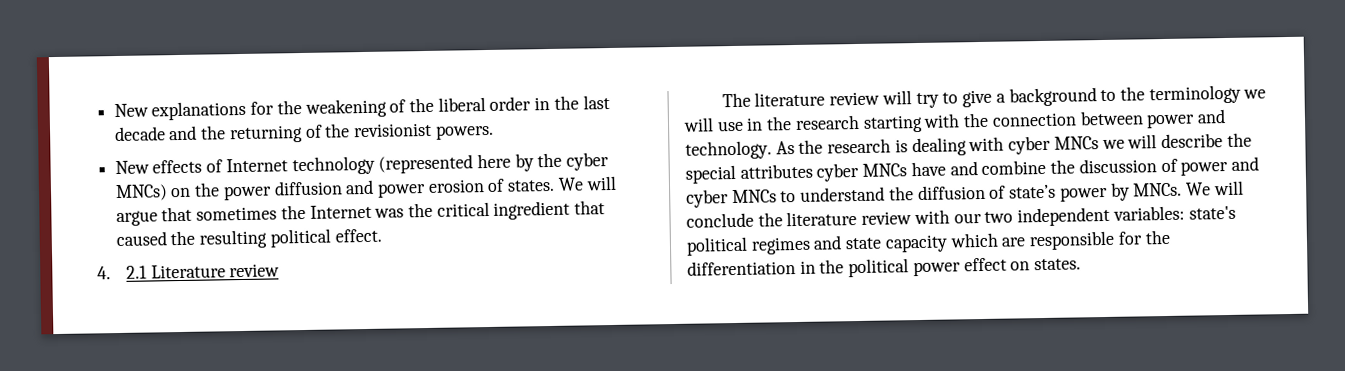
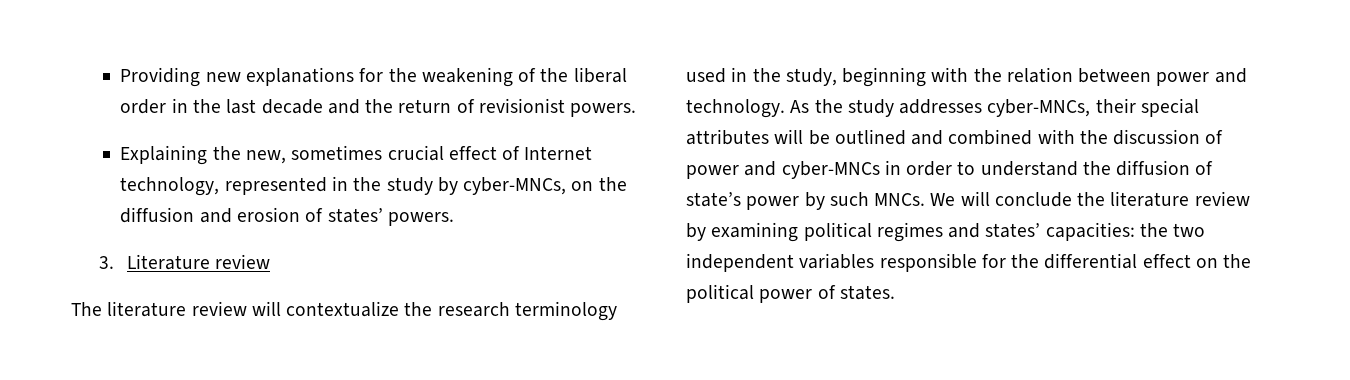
[113,103,149,118] New -> [120,67,241,87] Providing new
[228,123,351,144] returning of the -> [398,99,475,113] return of
[114,152,610,176] [114,182,272,202] New effects of Internet technology (represented here by the cyber MNCs) on the power -> [120,145,593,165] [120,176,627,196] Explaining the new, sometimes crucial effect of Internet technology, represented in the study by cyber-MNCs, on the
[376,183,426,198] power -> (232, 215) none
[507,175,617,192] [115,200,606,227] [115,228,382,249] [97,265,147,280] states. We will argue that sometimes the Internet was the critical ingredient that caused the resulting political effect. // 4. 2.1 -> [327,208,454,226] [99,256,115,269] states’ powers. // 3.
[915,84,1267,109] [683,112,1077,133] try to give a background to the terminology we will use in the research starting with the connection -> [286,301,617,321] [686,67,1073,87] contextualize the research terminology used in the study, beginning with the relation
[827,132,1252,157] [685,159,1047,184] research is dealing with cyber MNCs we will describe the special attributes cyber MNCs have and combine -> [847,98,1199,117] [686,129,1075,145] study addresses cyber-MNCs, their special attributes will be outlined and combined with
[686,189,777,208] cyber MNCs -> [781,160,953,179] cyber-MNCs in order
(1130, 191) none -> [829,192,869,206] such
[913,205,1236,227] [686,229,1171,256] [687,260,816,276] with our two independent variables: state's political regimes and state capacity which are responsible for the differentiation in -> [686,222,1206,242] [686,253,1218,272] by examining political regimes and states’ capacities: the two independent variables responsible for the differential effect on
[963,257,1031,272] effect on -> [817,285,836,299] of

